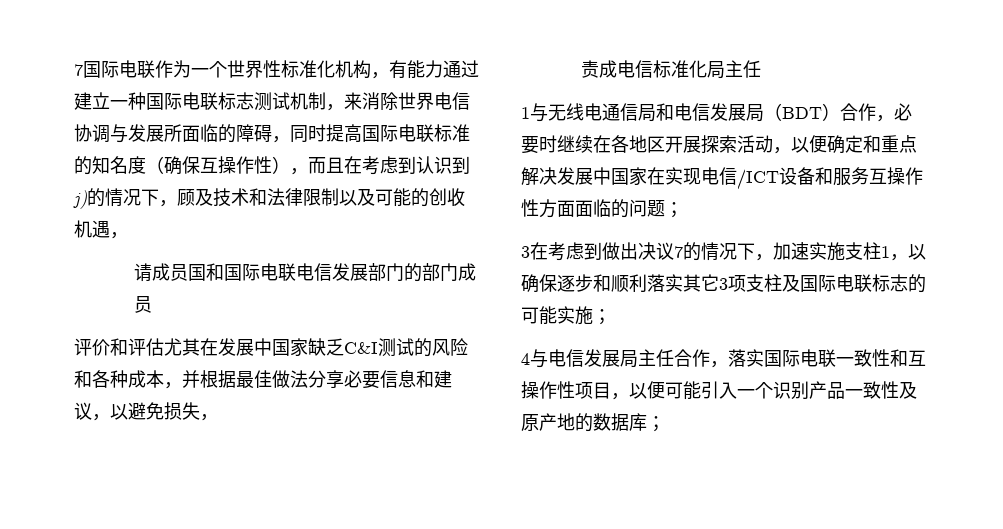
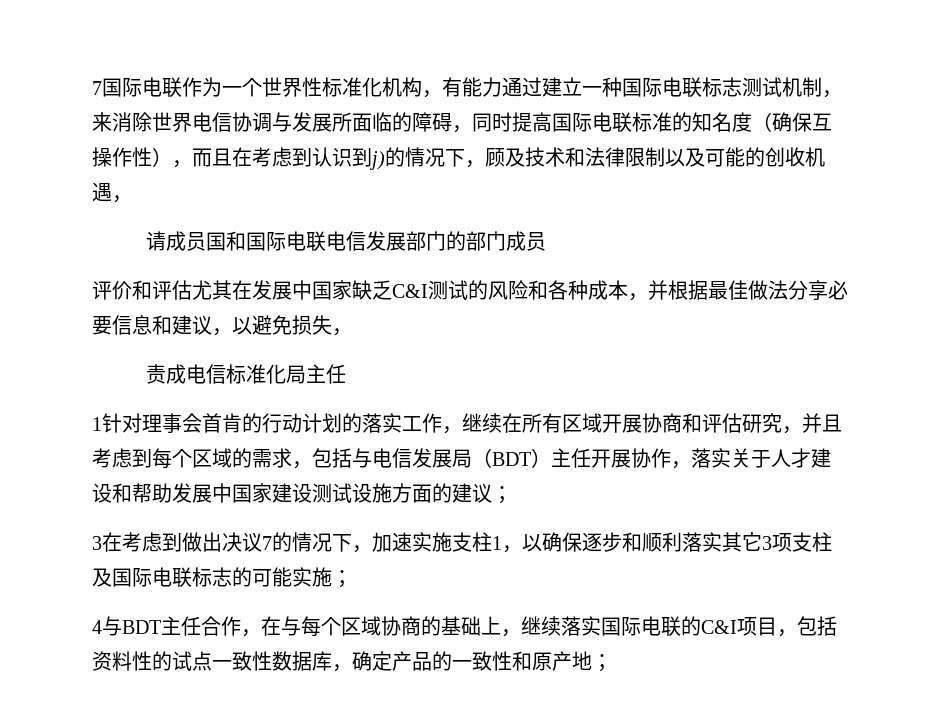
[530,103,674,122] 与无线电通信局和 -> [102,413,842,434] [92,448,372,469] 针对理事会首肯的行动计划的落实工作，继续在所有区域开展协商和评估研究，并且考虑到每个区域的需求，包括与
[840,103,912,122] [521,135,917,154] [521,167,923,190] [521,199,665,218] 合作，必要时继续在各地区开展探索活动，以便确定和重点解决发展中国家在实现电信/ICT设备和服务互操作性方面面临的问题 -> [551,448,831,469] [92,483,492,503] 主任开展协作，落实关于人才建设和帮助发展中国家建设测试设施方面的建议
[548,349,926,368] [521,381,917,400] [521,413,647,432] 电信发展局主任合作，落实国际电联一致性和互操作性项目，以便可能引入一个识别产品一致性及原产地的数据库 -> [122,616,837,637] [92,651,592,672] BDT主任合作，在与每个区域协商的基础上，继续落实国际电联的C&I项目，包括资料性的试点一致性数据库，确定产品的一致性和原产地

